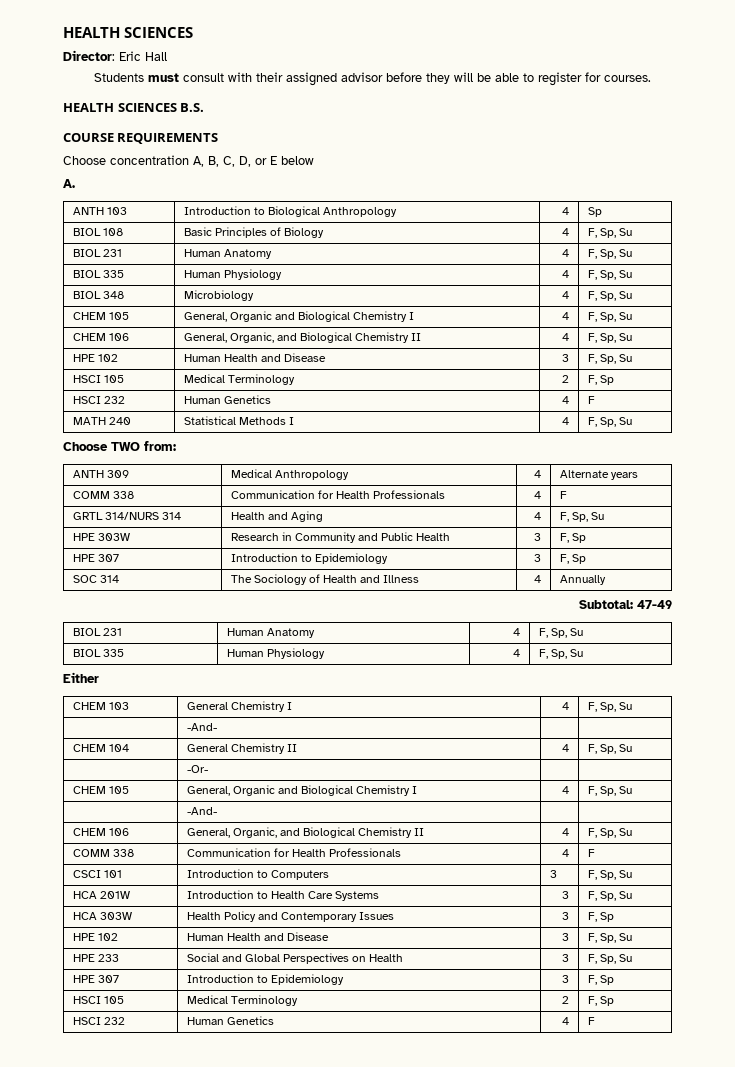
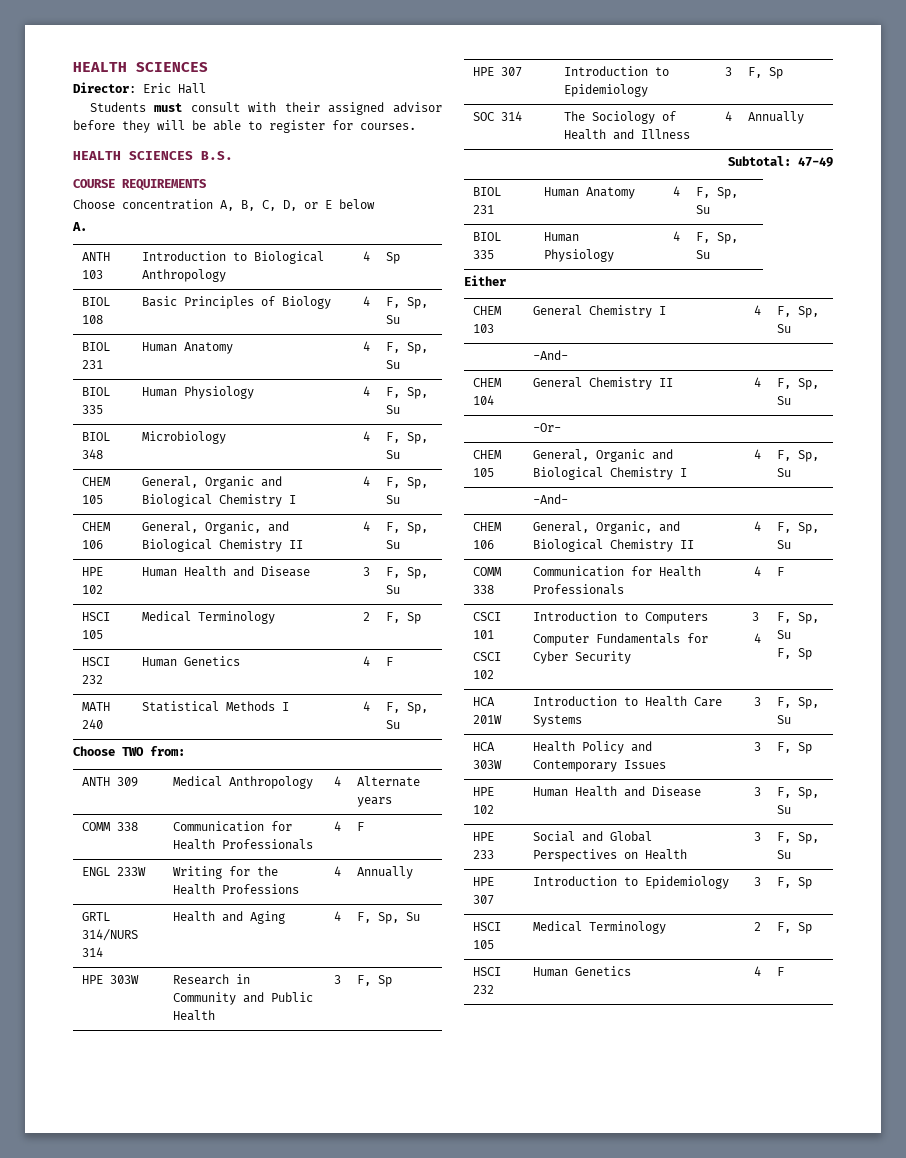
(567, 495) none -> [81,867,146,876] [172,866,278,879] [172,884,299,895] [333,866,341,876] [356,866,413,879] // ENGL 233W | Writing for the Health Professions | 4 | Annually
(123, 874) none -> [472,652,501,661] [472,670,494,679] // CSCI 102
[549,870,557,878] [587,870,633,880] | 3 | F, Sp, Su -> [532,633,708,646] [532,651,631,664] [751,612,759,621] [753,633,761,643] [776,612,819,624] [776,630,791,639] [776,648,812,660] // Computer Fundamentals for Cyber Security | 3 // 4 | F, Sp, Su // F, Sp

